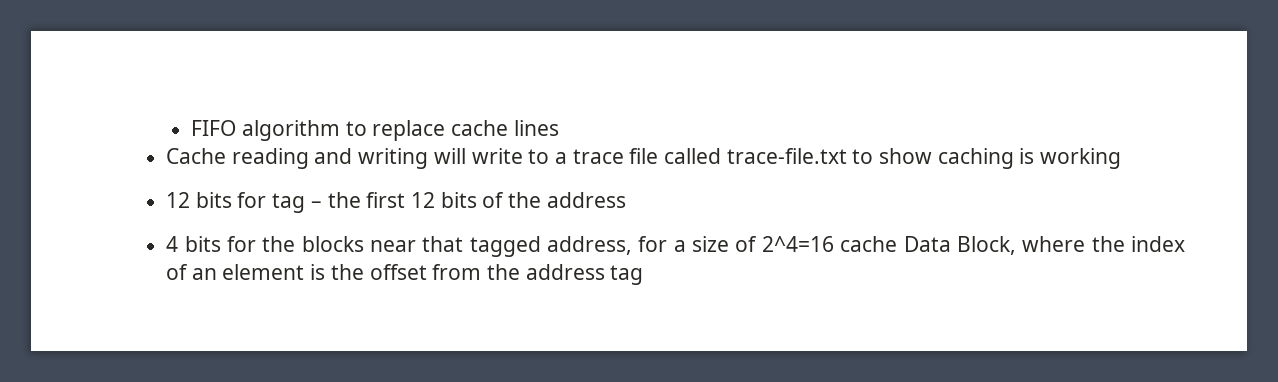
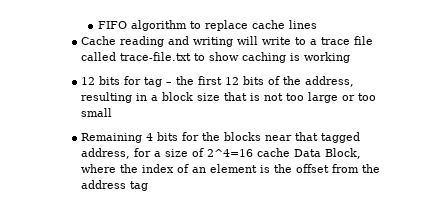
[546,192,626,208] address // -> [305,76,355,87] [81,92,377,103] [81,108,113,117] [81,133,143,143] address, resulting in a block size that is not too large or too small // Remaining

